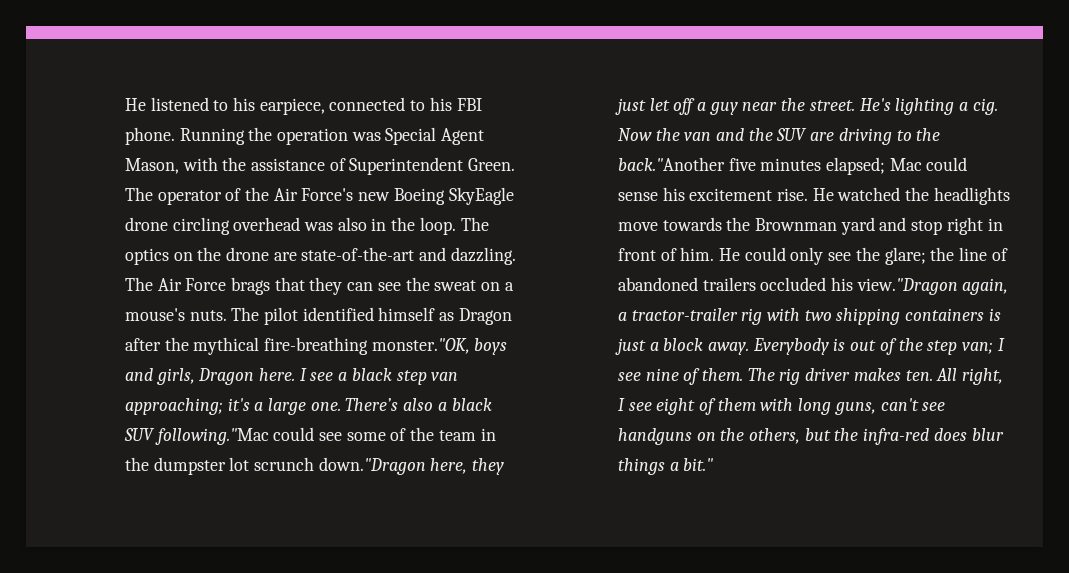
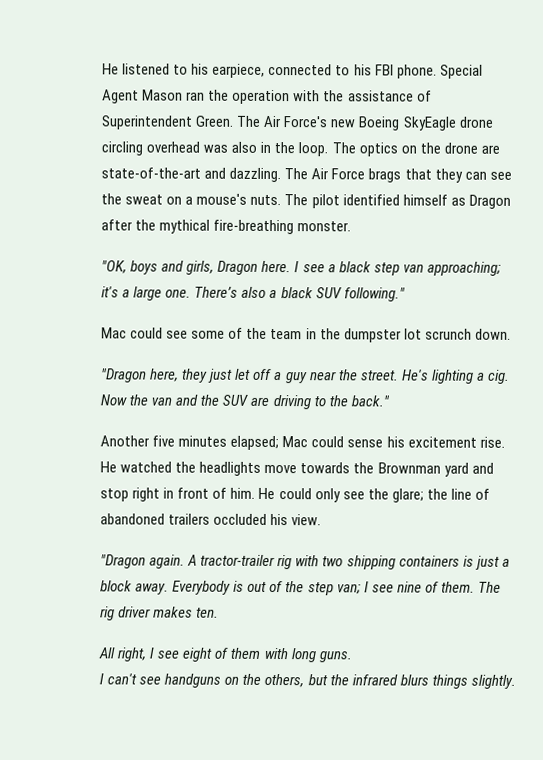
[179,127,485,145] [124,158,179,174] Running the operation was Special Agent Mason, -> [439,64,483,79] [102,89,291,105] Special Agent Mason ran the operation
[157,187,269,205] operator of the -> (262, 121) none
[371,338,470,354] monster."OK, -> [297,221,352,232] [101,260,128,274] monster. // "OK,
[154,428,269,445] following."Mac -> [343,287,405,302] [101,327,128,339] following." // Mac
[318,457,426,475] down."Dragon -> [474,328,511,340] [100,368,148,383] down. // "Dragon
[617,157,725,171] back."Another -> [350,395,389,407] [100,435,151,447] back." // Another
[856,278,1009,295] [617,312,627,321] view."Dragon again, a -> [291,514,322,526] [100,554,198,569] view. // "Dragon again. A
(933, 375) none -> (220, 612) //
[834,402,876,415] guns, -> [318,651,352,663] [99,673,105,685] guns. // I
[863,428,1004,445] [617,458,714,475] infra-red does blur things a bit." -> [351,674,516,689] infrared blurs things slightly.

